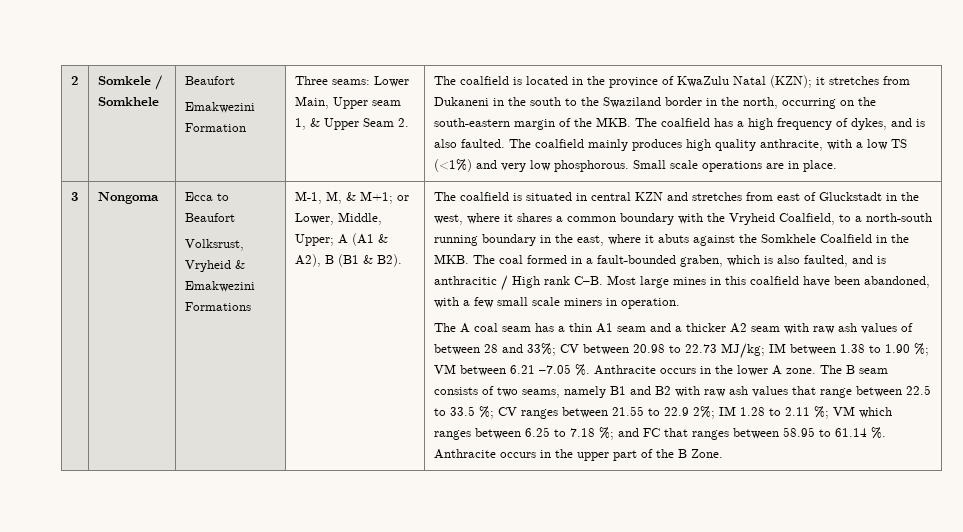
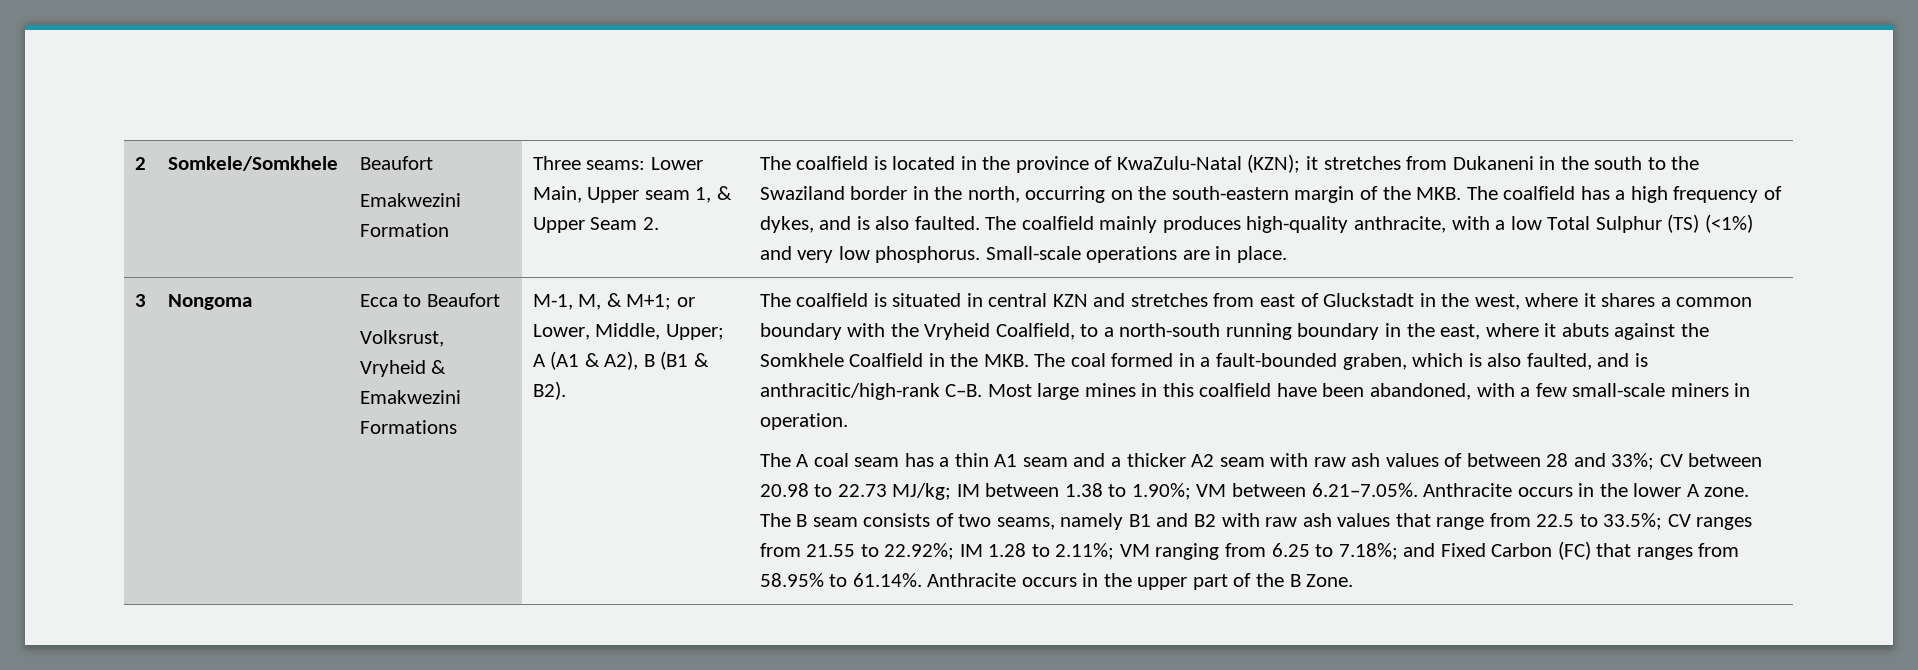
[97,75,162,90] [97,97,159,106] Somkele / Somkhele -> [167,156,338,171] Somkele/Somkhele
[676,76,766,87] KwaZulu Natal -> [1116,156,1242,170] KwaZulu-Natal
[685,139,756,151] high quality -> [1246,216,1349,233] high-quality
[890,139,907,148] TS -> [1547,214,1700,233] Total Sulphur (TS)
[553,160,698,172] phosphorous. Small scale -> [875,246,1081,263] phosphorus. Small-scale
[433,275,570,291] anthracitic / High rank -> [759,383,940,400] anthracitic/high-rank
[496,297,560,306] small scale -> [1572,383,1666,397] small-scale
[884,343,929,356] [433,364,590,376] 1.90 %; VM between 6.21 –7.05 %. -> [1131,483,1418,500] 1.90%; VM between 6.21–7.05%.
[855,386,902,397] between -> [1489,513,1531,527] from
[449,406,494,419] 33.5 %; -> [1603,513,1663,530] 33.5%;
[561,407,608,418] between -> [759,543,801,557] from
[663,406,715,419] 22.9 2%; -> [884,543,955,560] 22.92%;
[784,406,892,419] [433,427,886,440] 2.11 %; VM which ranges between 6.25 to 7.18 %; and FC that ranges between 58.95 to 61.14 %. -> [1055,541,1740,560] [759,573,922,587] 2.11%; VM ranging from 6.25 to 7.18%; and Fixed Carbon (FC) that ranges from 58.95% to 61.14%.

